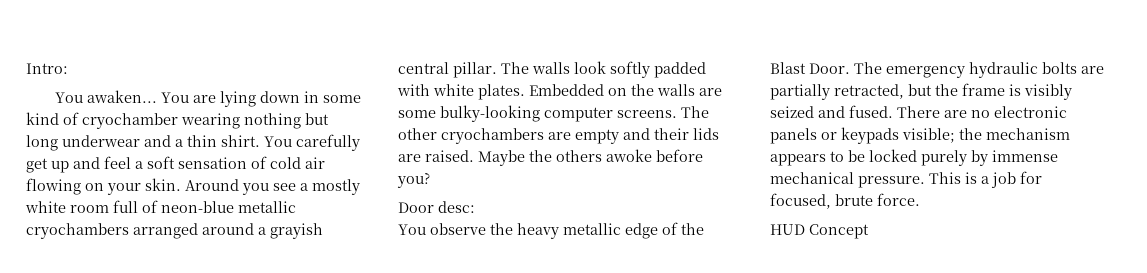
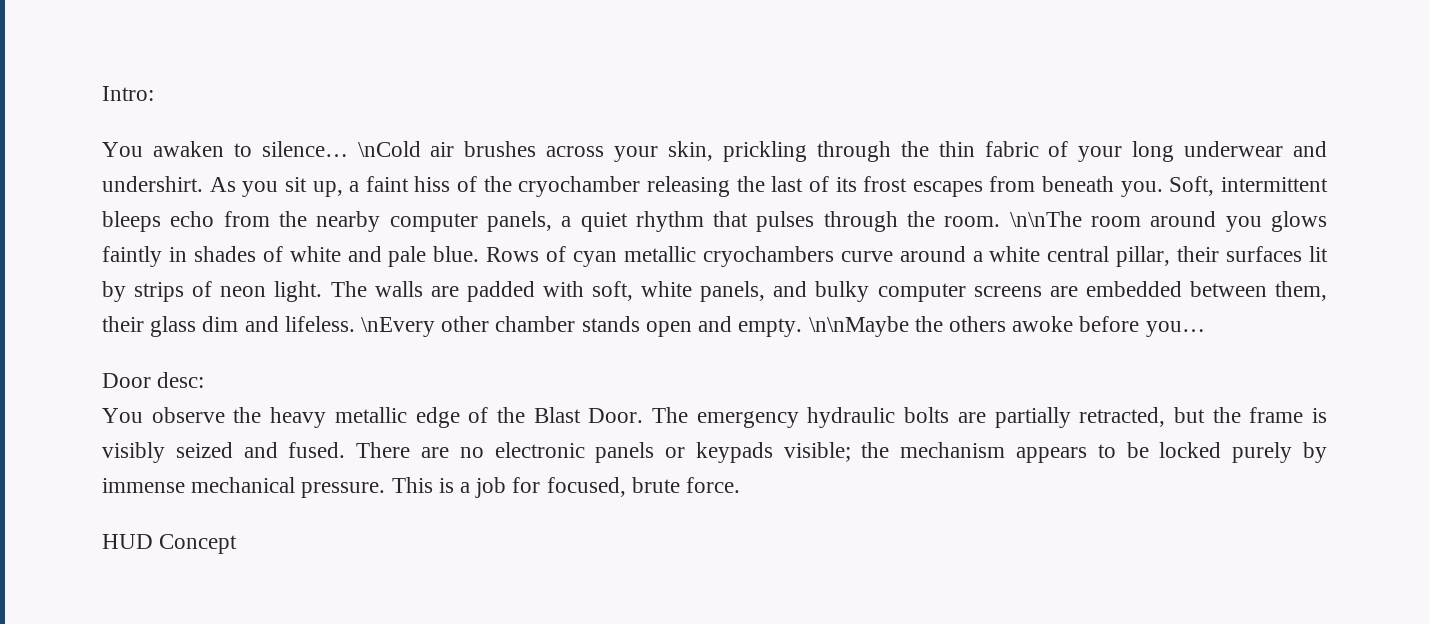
[86,90,361,107] [26,112,329,129] [26,134,360,151] [26,156,325,173] [26,178,360,195] [25,200,234,213] awaken... You are lying down in some kind of cryochamber wearing nothing but long underwear and a thin shirt. You carefully get up and feel a soft sensation of cold air flowing on your skin. Around you see a mostly white room full of neon-blue -> [152,141,1328,162] [102,176,1328,197] [102,211,1327,232] [102,246,618,267] awaken to silence… \nCold air brushes across your skin, prickling through the thin fabric of your long underwear and undershirt. As you sit up, a faint hiss of the cryochamber releasing the last of its frost escapes from beneath you. Soft, intermittent bleeps echo from the nearby computer panels, a quiet rhythm that pulses through the room. \n\nThe room around you glows faintly in shades of white and pale blue. Rows of cyan
[133,223,198,239] arranged -> [840,251,893,262] curve
[270,223,323,239] [398,61,706,78] [397,84,722,100] [398,105,709,122] [398,128,719,144] [398,150,525,166] grayish central pillar. The walls look softly padded with white plates. Embedded on the walls are some bulky-looking computer screens. The other cryochambers are empty and their lids are raised. Maybe -> [989,246,1329,267] [102,281,1327,302] [102,316,909,337] white central pillar, their surfaces lit by strips of neon light. The walls are padded with soft, white panels, and bulky computer screens are embedded between them, their glass dim and lifeless. \nEvery other chamber stands open and empty. \n\nMaybe
[397,172,430,188] you? -> [1145,321,1205,337] you…

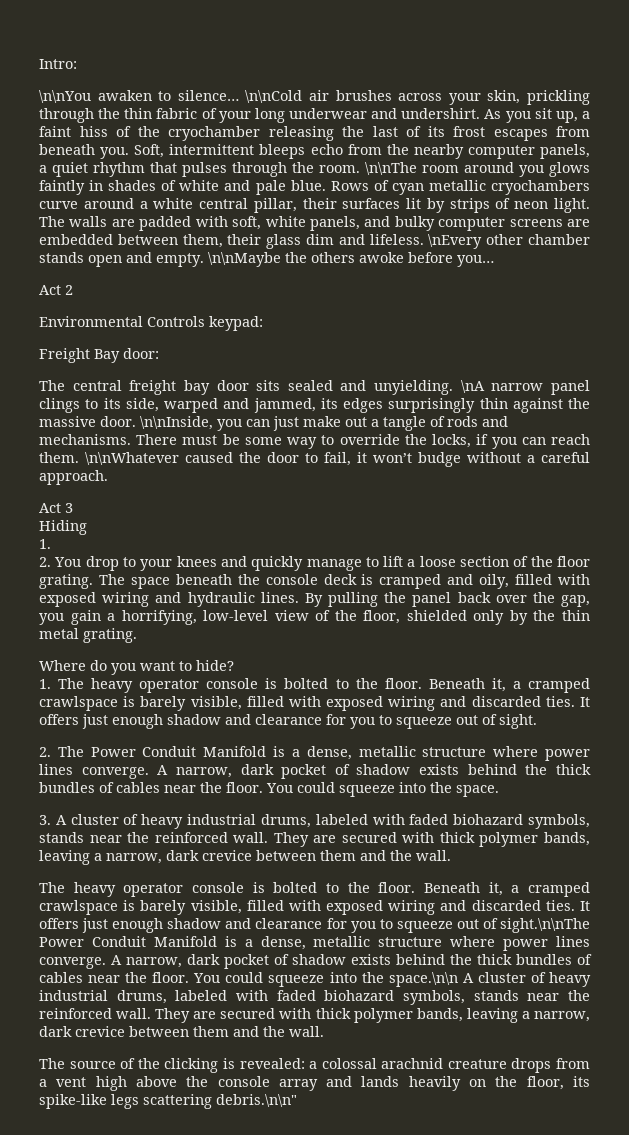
[102,142,143,157] You -> [39,90,91,103] \n\nYou
[357,141,421,157] \nCold -> [245,90,303,103] \n\nCold
[102,372,205,388] [102,407,1328,428] [102,442,1328,463] [102,477,741,498] [102,534,238,554] Door desc: // You observe the heavy metallic edge of the Blast Door. The emergency hydraulic bolts are partially retracted, but the frame is visibly seized and fused. There are no electronic panels or keypads visible; the mechanism appears to be locked purely by immense mechanical pressure. This is a job for focused, brute force. // HUD Concept -> [39,285,73,295] [39,316,263,331] [39,348,159,363] [39,380,590,395] [39,398,590,413] [39,416,508,431] [39,434,590,449] [39,452,590,467] [39,470,108,485] [39,503,73,513] [39,520,87,535] [39,539,51,549] [39,556,590,571] [39,574,590,589] [39,592,591,607] [39,610,591,625] [39,628,137,643] [39,660,234,675] [39,678,591,693] [39,696,590,711] [39,714,537,729] [39,746,590,761] [39,764,591,779] [39,782,499,797] [39,814,590,829] [39,832,590,847] [39,850,451,865] [39,882,591,897] [39,900,590,915] [39,918,590,933] [39,936,590,951] [39,954,592,969] [39,972,592,987] [39,990,590,1005] [39,1008,590,1023] [39,1026,324,1037] [39,1058,590,1073] [39,1076,591,1091] [39,1094,297,1109] Act 2 // Environmental Controls keypad: // Freight Bay door: // The central freight bay door sits sealed and unyielding. \nA narrow panel clings to its side, warped and jammed, its edges surprisingly thin against the massive door. \n\nInside, you can just make out a tangle of rods and mechanisms. There must be some way to override the locks, if you can reach them. \n\nWhatever caused the door to fail, it won’t budge without a careful approach. // Act 3 // Hiding // 1. // 2. You drop to your knees and quickly manage to lift a loose section of the floor grating. The space beneath the console deck is cramped and oily, filled with exposed wiring and hydraulic lines. By pulling the panel back over the gap, you gain a horrifying, low-level view of the floor, shielded only by the thin metal grating. // Where do you want to hide? // 1. The heavy operator console is bolted to the floor. Beneath it, a cramped crawlspace is barely visible, filled with exposed wiring and discarded ties. It offers just enough shadow and clearance for you to squeeze out of sight. // 2. The Power Conduit Manifold is a dense, metallic structure where power lines converge. A narrow, dark pocket of shadow exists behind the thick bundles of cables near the floor. You could squeeze into the space. // 3. A cluster of heavy industrial drums, labeled with faded biohazard symbols, stands near the reinforced wall. They are secured with thick polymer bands, leaving a narrow, dark crevice between them and the wall. // The heavy operator console is bolted to the floor. Beneath it, a cramped crawlspace is barely visible, filled with exposed wiring and discarded ties. It offers just enough shadow and clearance for you to squeeze out of sight.\n\nThe Power Conduit Manifold is a dense, metallic structure where power lines converge. A narrow, dark pocket of shadow exists behind the thick bundles of cables near the floor. You could squeeze into the space.\n\n A cluster of heavy industrial drums, labeled with faded biohazard symbols, stands near the reinforced wall. They are secured with thick polymer bands, leaving a narrow, dark crevice between them and the wall. // The source of the clicking is revealed: a colossal arachnid creature drops from a vent high above the console array and lands heavily on the floor, its spike-like legs scattering debris.\n\n"

